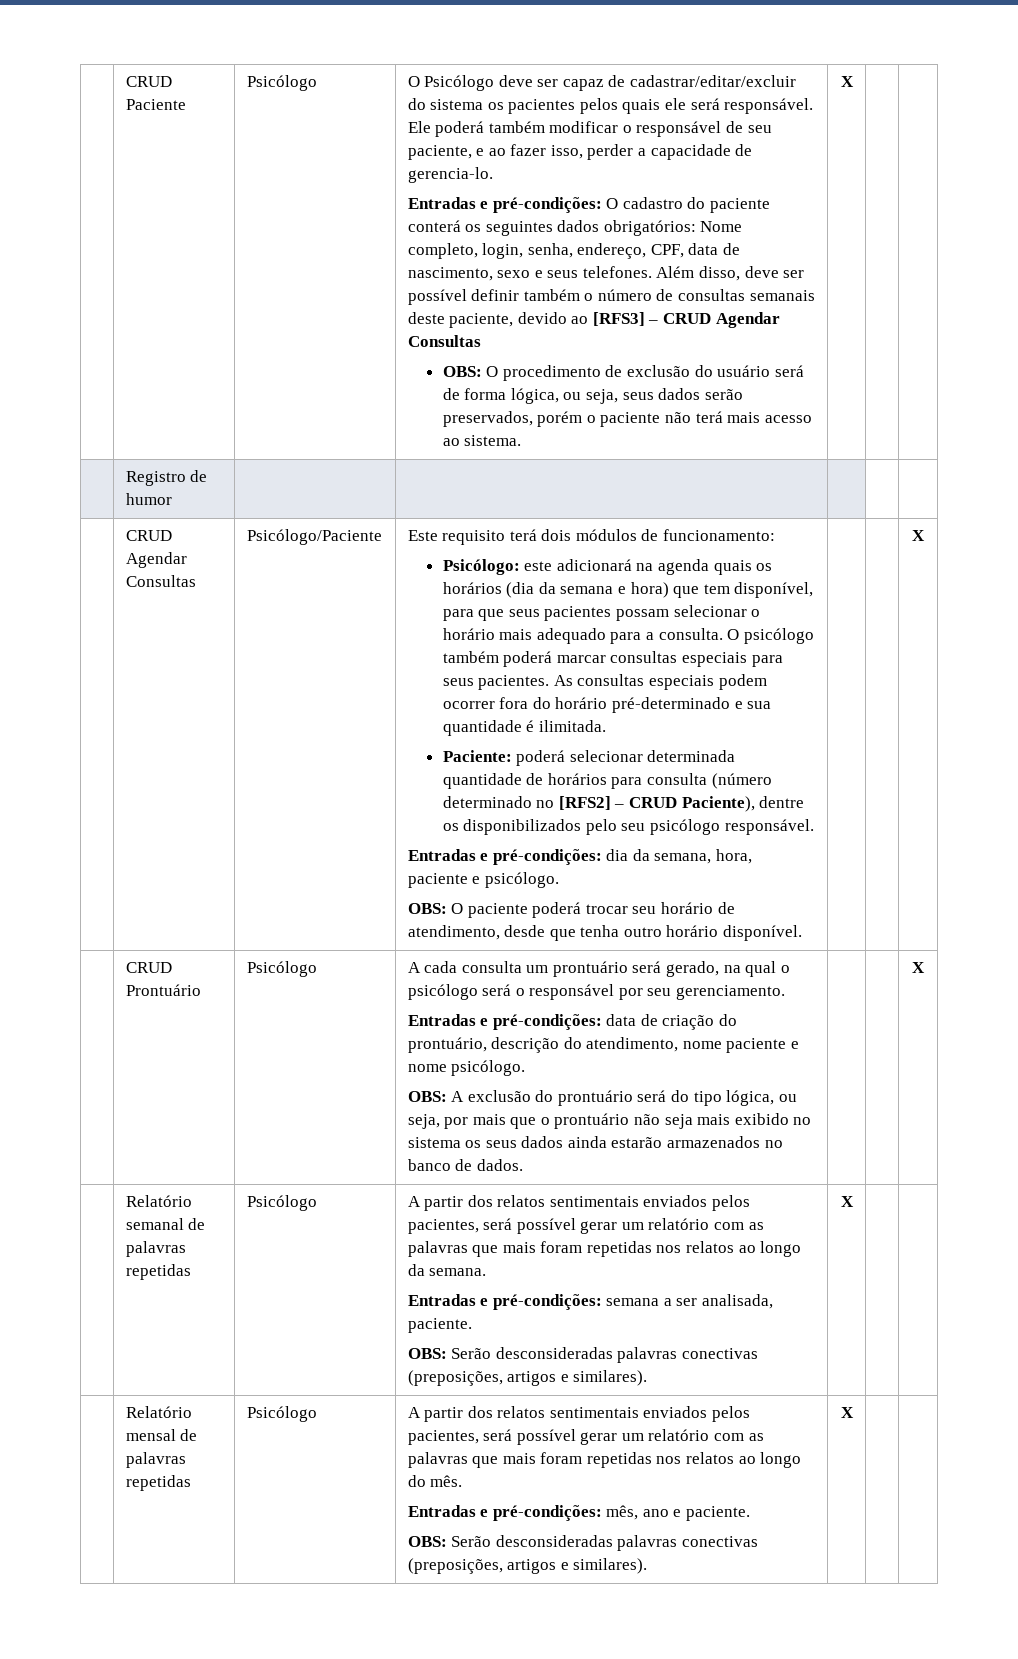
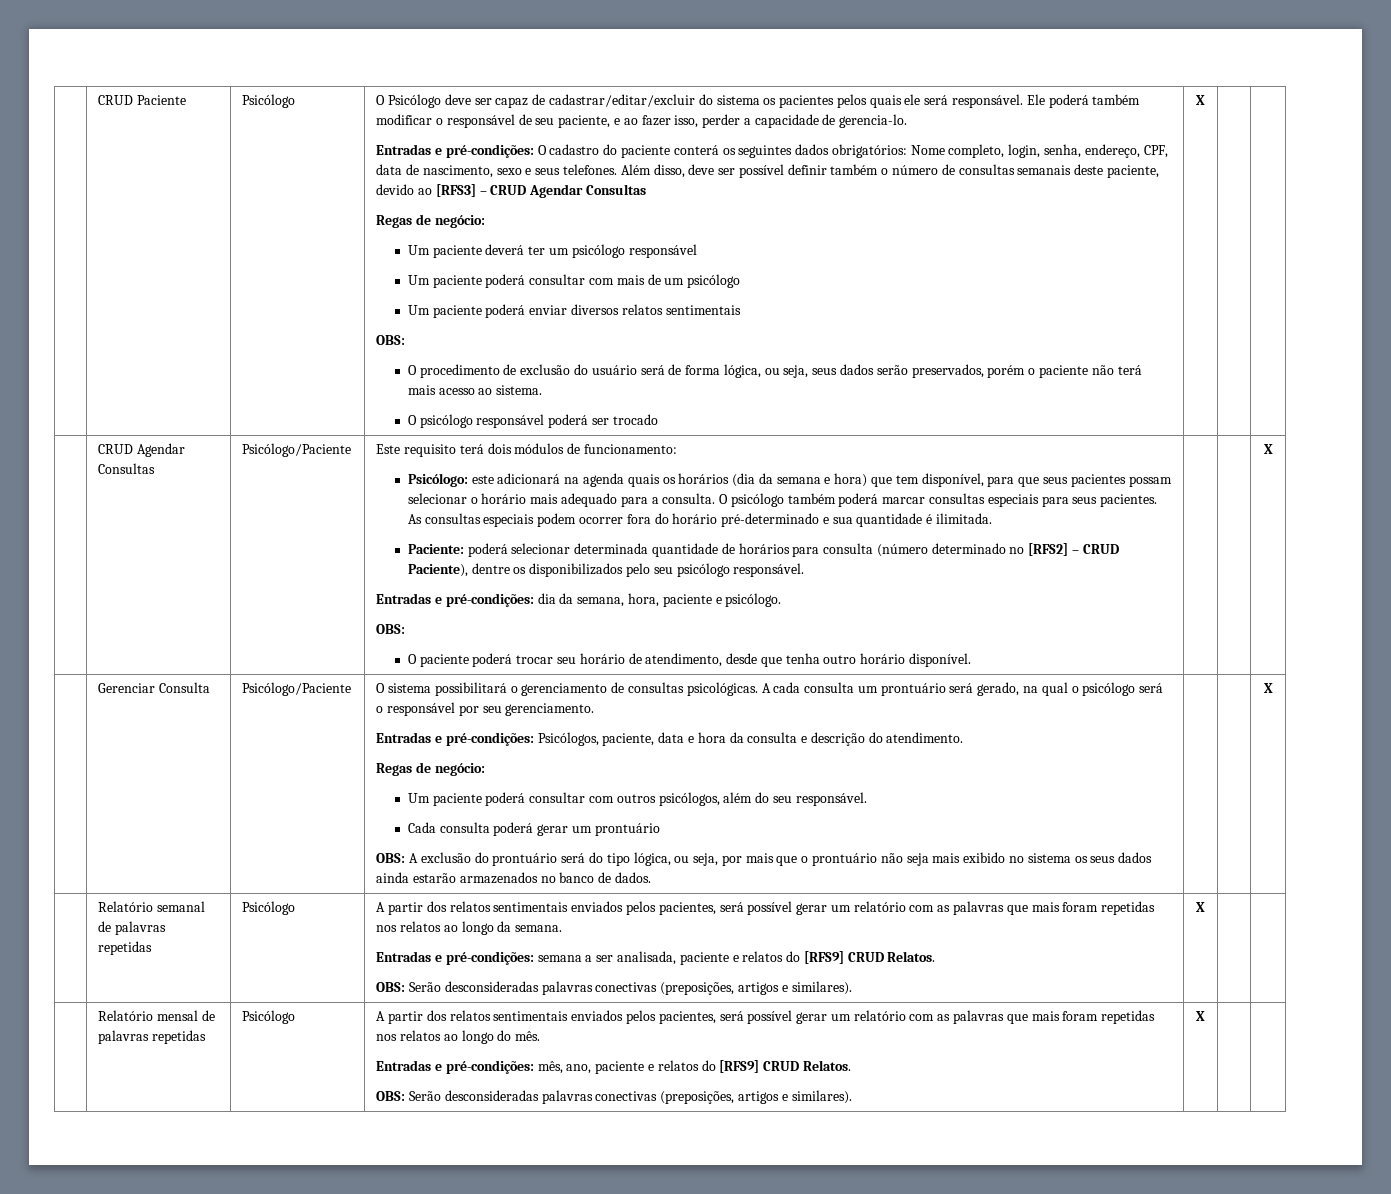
[442,366,482,377] // OBS: -> [376,214,485,228] [407,244,697,258] [407,274,741,288] [407,304,741,318] [376,335,406,345] // Regas de negócio: // Um paciente deverá ter um psicólogo responsável // Um paciente poderá consultar com mais de um psicólogo // Um paciente poderá enviar diversos relatos sentimentais // OBS: //
[840,76,854,87] [125,470,208,486] [125,493,172,505] | X | | // | Registro de humor | | | -> [407,414,658,428] [1196,95,1205,105] // O psicólogo responsável poderá ser trocado | X
(447, 908) none -> (406, 629) //
[125,962,172,973] [125,984,201,996] [246,961,317,977] CRUD Prontuário | Psicólogo | -> [98,682,211,693] [242,682,352,696] [376,682,758,696] Gerenciar Consulta | Psicólogo/Paciente | O sistema possibilitará o gerenciamento de consultas psicológicas.
[606,1014,738,1030] [407,1037,800,1053] [407,1060,526,1076] data de criação do prontuário, descrição do atendimento, nome paciente e nome psicólogo. -> [537,732,964,746] [376,762,485,776] [407,792,867,806] [407,822,660,836] Psicólogos, paciente, data e hora da consulta e descrição do atendimento. // Regas de negócio: // Um paciente poderá consultar com outros psicólogos, além do seu responsável. // Cada consulta poderá gerar um prontuário
[407,1318,472,1333] paciente. -> [679,951,936,965] paciente e relatos do [RFS9] CRUD Relatos.
[642,1506,751,1521] ano e paciente. -> [566,1060,851,1074] ano, paciente e relatos do [RFS9] CRUD Relatos.

